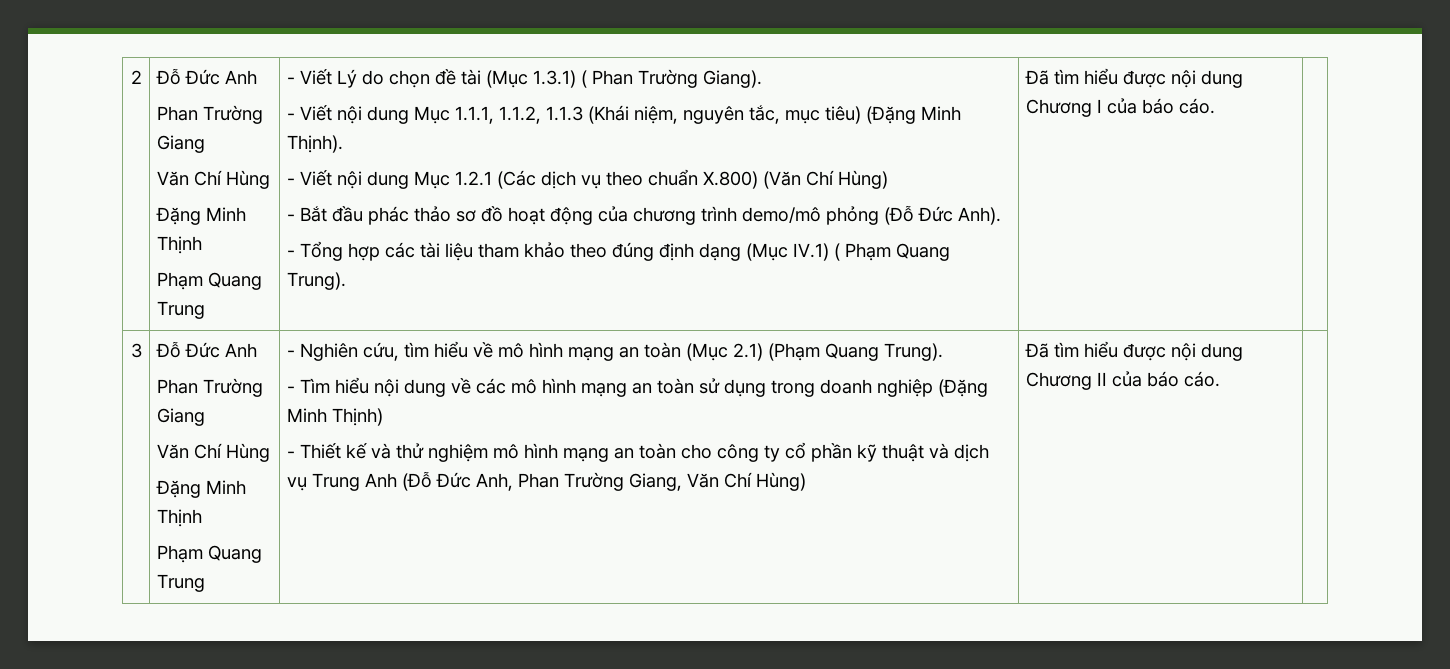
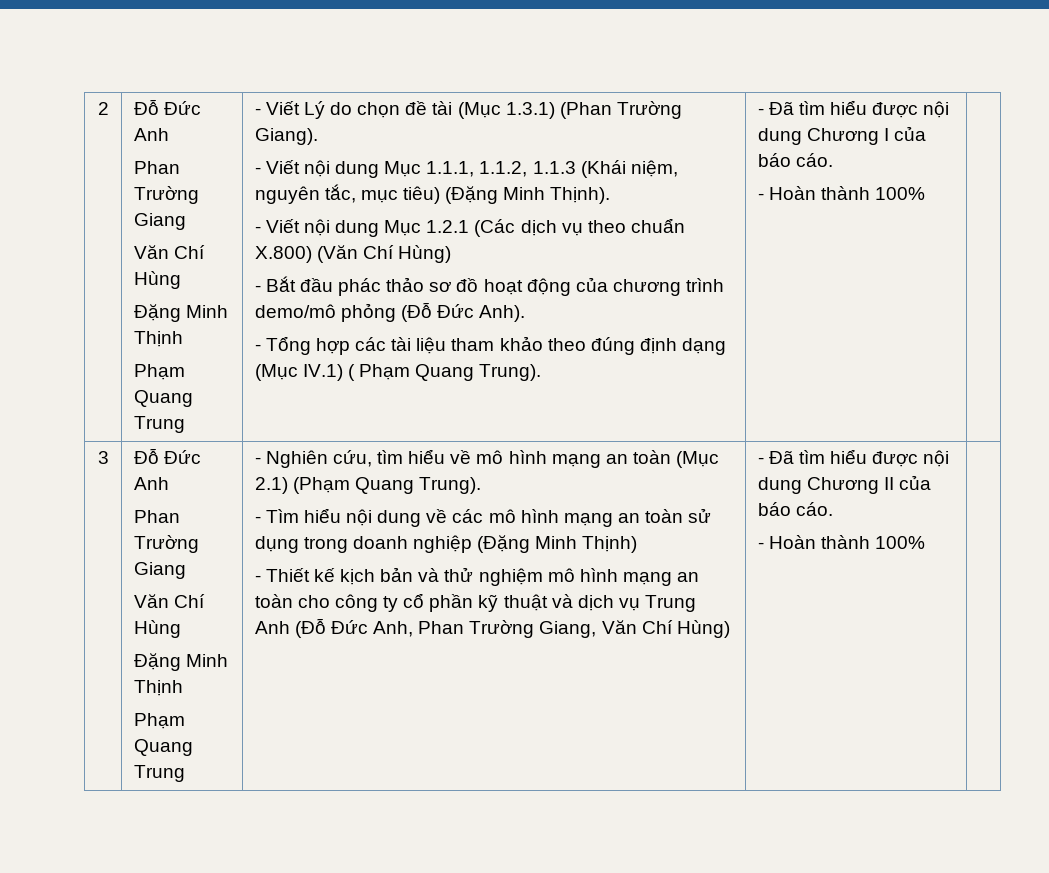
[580,70,633,88] ( Phan -> [559,102,612,119] (Phan
(346, 281) none -> [757,108,764,115] -
(1215, 106) none -> [757,186,926,200] // - Hoàn thành 100%
(367, 451) none -> [340,567,414,585] kịch bản
(806, 481) none -> [757,457,764,464] -
(1220, 379) none -> [757,535,926,549] // - Hoàn thành 100%

